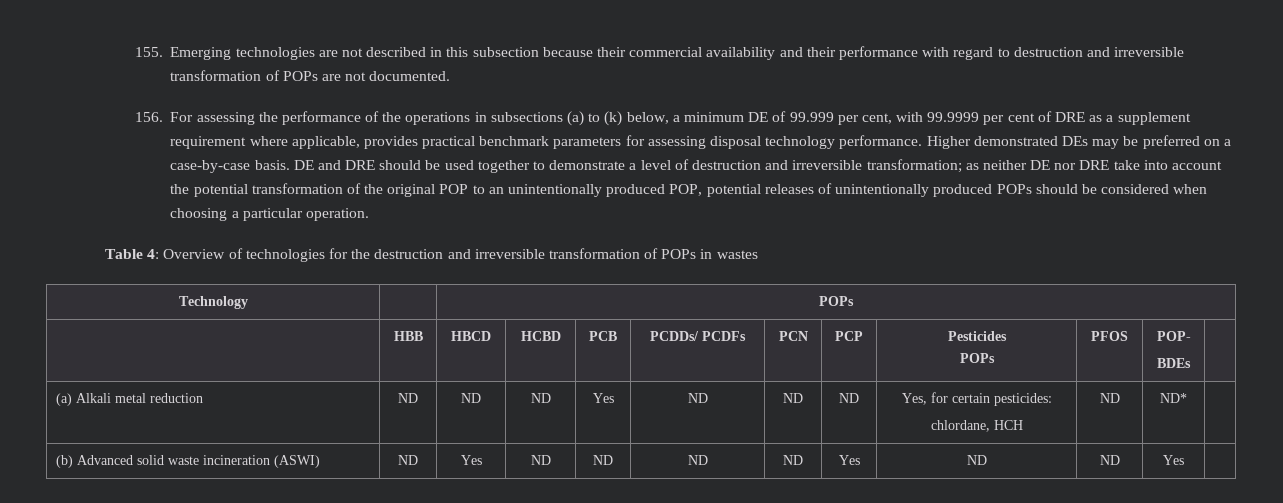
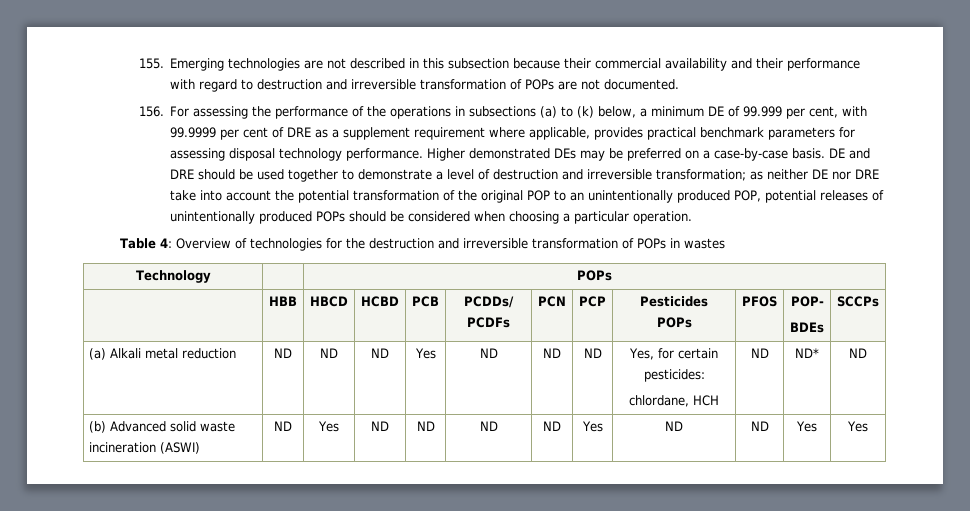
(1191, 363) none -> [837,296,879,307] SCCPs
(1187, 398) none -> [849,348,867,358] ND
(1184, 460) none -> [847,421,869,432] Yes

